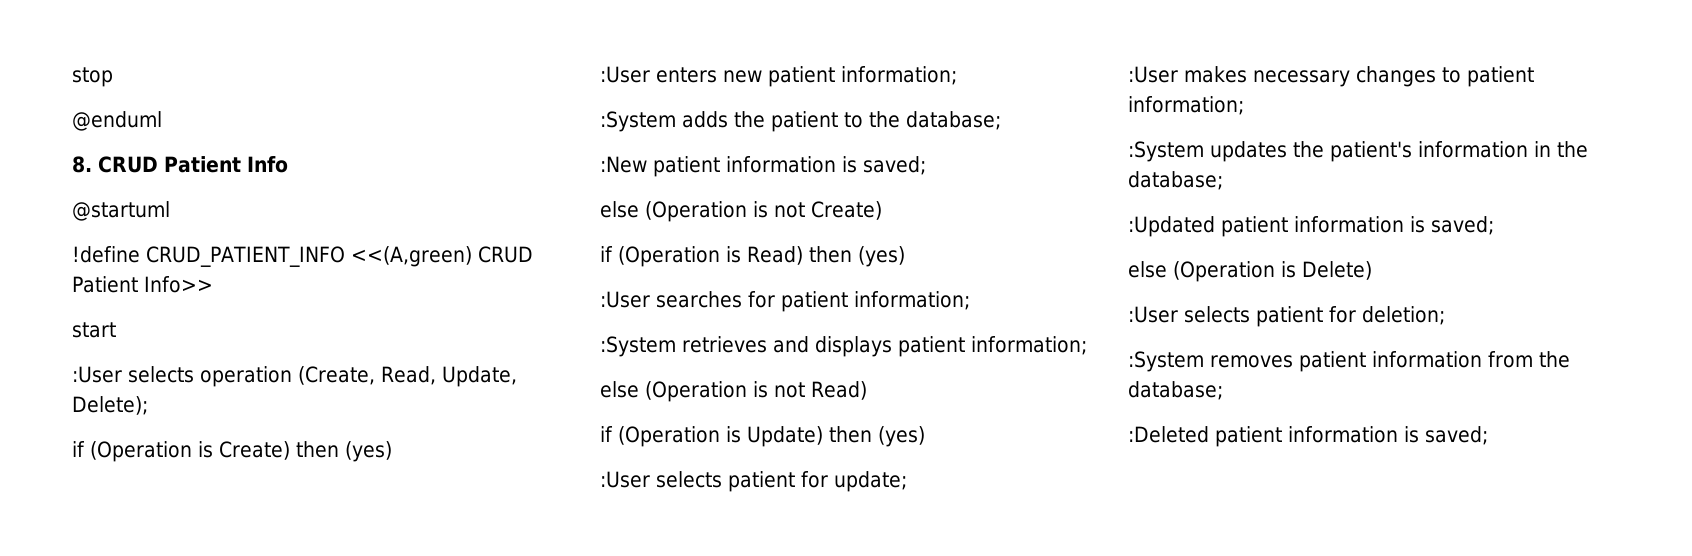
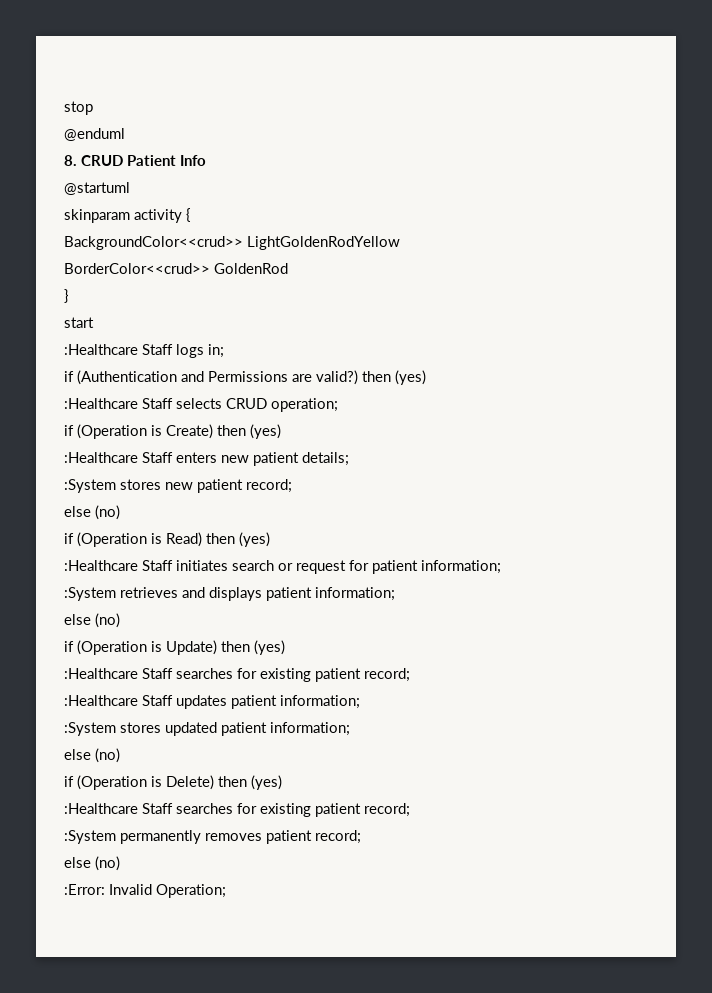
[72,246,533,267] [72,276,213,293] [72,322,116,338] [72,366,517,387] [72,396,148,415] !define CRUD_PATIENT_INFO <<(A,green) CRUD Patient Info>> // start // :User selects operation (Create, Read, Update, Delete); -> [64,208,191,223] [64,236,400,250] [64,263,288,274] [64,289,69,303] [64,317,94,328] [64,344,224,358] [64,370,426,385] [64,398,338,412] skinparam activity { // BackgroundColor<<crud>> LightGoldenRodYellow // BorderColor<<crud>> GoldenRod // } // start // :Healthcare Staff logs in; // if (Authentication and Permissions are valid?) then (yes) // :Healthcare Staff selects CRUD operation;
[600,66,650,83] :User -> [64,452,173,463] :Healthcare Staff
[841,66,957,85] [600,111,1001,132] [600,156,926,177] [600,201,882,222] information; // :System adds the patient to the database; // :New patient information is saved; // else (Operation is not Create) -> [302,452,349,466] [64,479,292,493] [64,505,120,520] details; // :System stores new patient record; // else (no)
[600,291,742,308] :User searches -> [64,560,346,574] :Healthcare Staff initiates search or request
[645,381,867,402] (Operation is not Read) -> [95,613,120,628] (no)
[600,471,907,492] [1128,66,1534,87] [1128,96,1244,115] [1128,141,1588,162] [1128,171,1223,190] [1128,216,1494,237] [1128,261,1167,278] :User selects patient for update; // :User makes necessary changes to patient information; // :System updates the patient's information in the database; // :Updated patient information is saved; // else -> [64,668,410,682] [64,695,360,709] [64,722,350,736] [64,748,120,763] [64,776,74,787] :Healthcare Staff searches for existing patient record; // :Healthcare Staff updates patient information; // :System stores updated patient information; // else (no) // if
[1128,306,1445,327] [1128,351,1204,372] // :User selects patient for deletion; // :System -> [218,775,282,790] [64,803,410,817] [64,830,201,844] then (yes) // :Healthcare Staff searches for existing patient record; // :System permanently
[1372,351,1570,368] [1128,381,1223,400] [1128,426,1488,447] information from the database; // :Deleted patient information is saved; -> [315,830,361,844] [64,856,120,871] [64,884,226,898] record; // else (no) // :Error: Invalid Operation;

